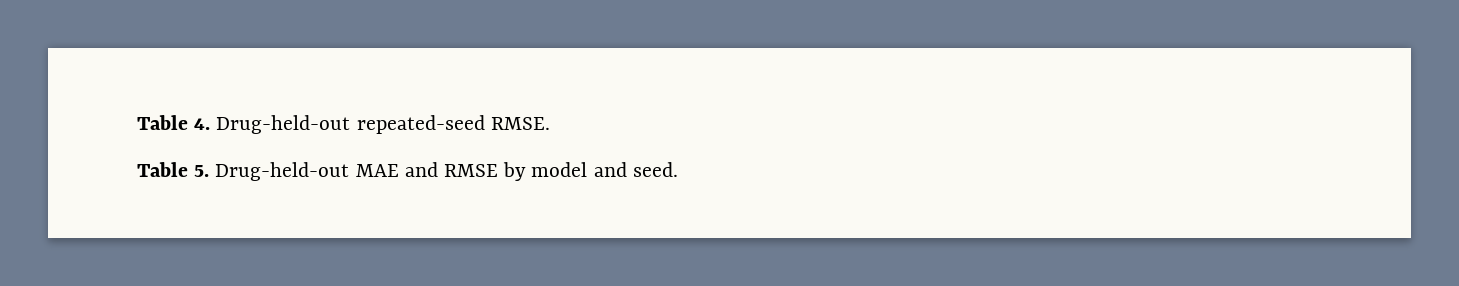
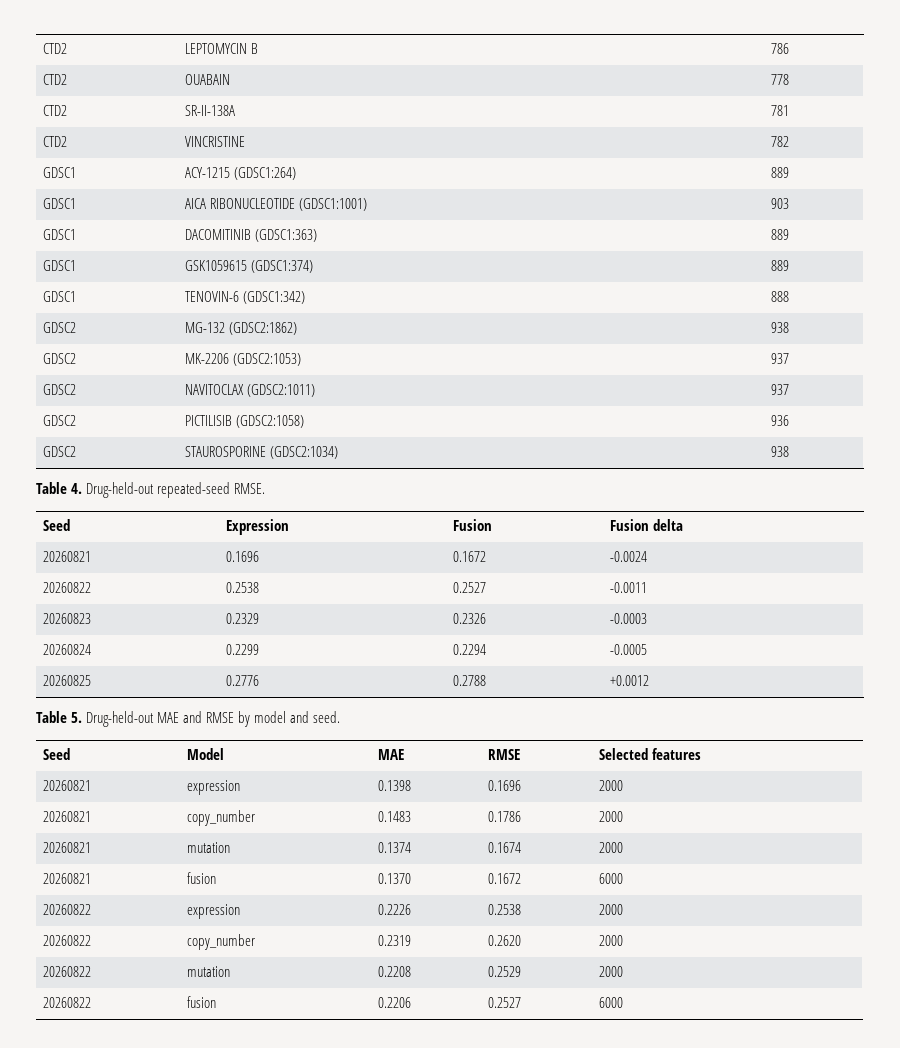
(137, 122) none -> [43,43,68,54] [185,43,259,54] [771,43,790,54] [43,74,68,85] [185,74,231,85] [771,74,790,85] [43,105,68,116] [185,105,236,116] [771,105,790,116] [43,136,68,147] [185,136,246,147] [771,136,790,147] [43,167,77,178] [185,167,297,180] [771,167,790,178] [43,198,77,209] [185,198,368,211] [771,198,790,209] [43,229,77,240] [185,229,318,242] [771,229,790,240] [43,260,77,271] [185,260,314,273] [771,260,790,271] [43,291,77,302] [185,291,306,304] [771,291,790,302] [43,322,77,333] [185,322,298,335] [771,322,790,333] [43,353,77,364] [185,353,302,366] [771,353,790,364] [43,384,77,395] [185,384,316,397] [771,384,790,395] [43,415,77,426] [185,415,305,428] [771,415,790,426] [43,446,77,457] [185,446,339,459] [771,446,790,457] CTD2 | LEPTOMYCIN B | 786 // CTD2 | OUABAIN | 778 // CTD2 | SR-II-138A | 781 // CTD2 | VINCRISTINE | 782 // GDSC1 | ACY-1215 (GDSC1:264) | 889 // GDSC1 | AICA RIBONUCLEOTIDE (GDSC1:1001) | 903 // GDSC1 | DACOMITINIB (GDSC1:363) | 889 // GDSC1 | GSK1059615 (GDSC1:374) | 889 // GDSC1 | TENOVIN-6 (GDSC1:342) | 888 // GDSC2 | MG-132 (GDSC2:1862) | 938 // GDSC2 | MK-2206 (GDSC2:1053) | 937 // GDSC2 | NAVITOCLAX (GDSC2:1011) | 937 // GDSC2 | PICTILISIB (GDSC2:1058) | 936 // GDSC2 | STAUROSPORINE (GDSC2:1034) | 938 //
(550, 123) none -> [43,519,71,531] [226,519,290,535] [453,519,493,531] [610,519,684,531] [43,551,92,562] [226,551,260,562] [453,551,487,562] [610,551,648,562] [43,582,92,593] [226,582,260,593] [453,582,487,593] [610,582,648,593] [43,613,92,624] [226,613,260,624] [453,613,487,624] [610,613,648,624] [43,644,92,655] [226,644,260,655] [453,644,487,655] [610,644,648,655] [43,675,92,686] [226,675,260,686] [453,675,487,686] [610,675,650,686] // Seed | Expression | Fusion | Fusion delta // 20260821 | 0.1696 | 0.1672 | -0.0024 // 20260822 | 0.2538 | 0.2527 | -0.0011 // 20260823 | 0.2329 | 0.2326 | -0.0003 // 20260824 | 0.2299 | 0.2294 | -0.0005 // 20260825 | 0.2776 | 0.2788 | +0.0012
(678, 169) none -> [43,748,71,760] [187,748,225,760] [378,749,405,760] [488,749,521,760] [599,748,702,760] [43,780,92,791] [187,780,241,795] [378,780,412,791] [488,780,522,791] [599,780,624,791] [43,811,92,822] [187,810,256,826] [378,811,412,822] [488,811,522,822] [599,811,624,822] [43,842,92,853] [187,842,231,853] [378,842,412,853] [488,842,522,853] [599,842,624,853] [43,873,92,884] [187,872,217,884] [378,873,412,884] [488,873,522,884] [599,873,624,884] [43,904,92,915] [187,904,241,919] [378,904,412,915] [488,904,522,915] [599,904,624,915] [43,935,92,946] [187,934,256,950] [378,935,412,946] [488,935,522,946] [599,935,624,946] [43,966,92,977] [187,966,231,977] [378,966,412,977] [488,966,522,977] [599,966,624,977] [43,997,92,1008] [187,996,217,1008] [378,997,412,1008] [488,997,522,1008] [599,997,624,1008] // Seed | Model | MAE | RMSE | Selected features // 20260821 | expression | 0.1398 | 0.1696 | 2000 // 20260821 | copy_number | 0.1483 | 0.1786 | 2000 // 20260821 | mutation | 0.1374 | 0.1674 | 2000 // 20260821 | fusion | 0.1370 | 0.1672 | 6000 // 20260822 | expression | 0.2226 | 0.2538 | 2000 // 20260822 | copy_number | 0.2319 | 0.2620 | 2000 // 20260822 | mutation | 0.2208 | 0.2529 | 2000 // 20260822 | fusion | 0.2206 | 0.2527 | 6000

